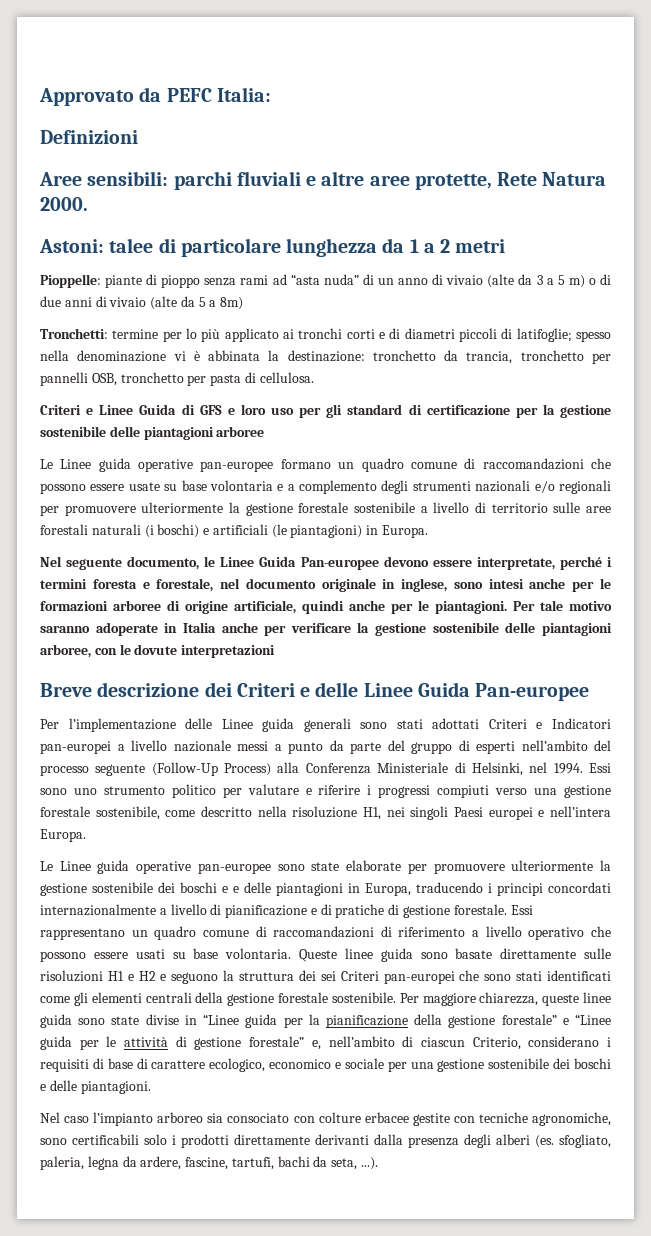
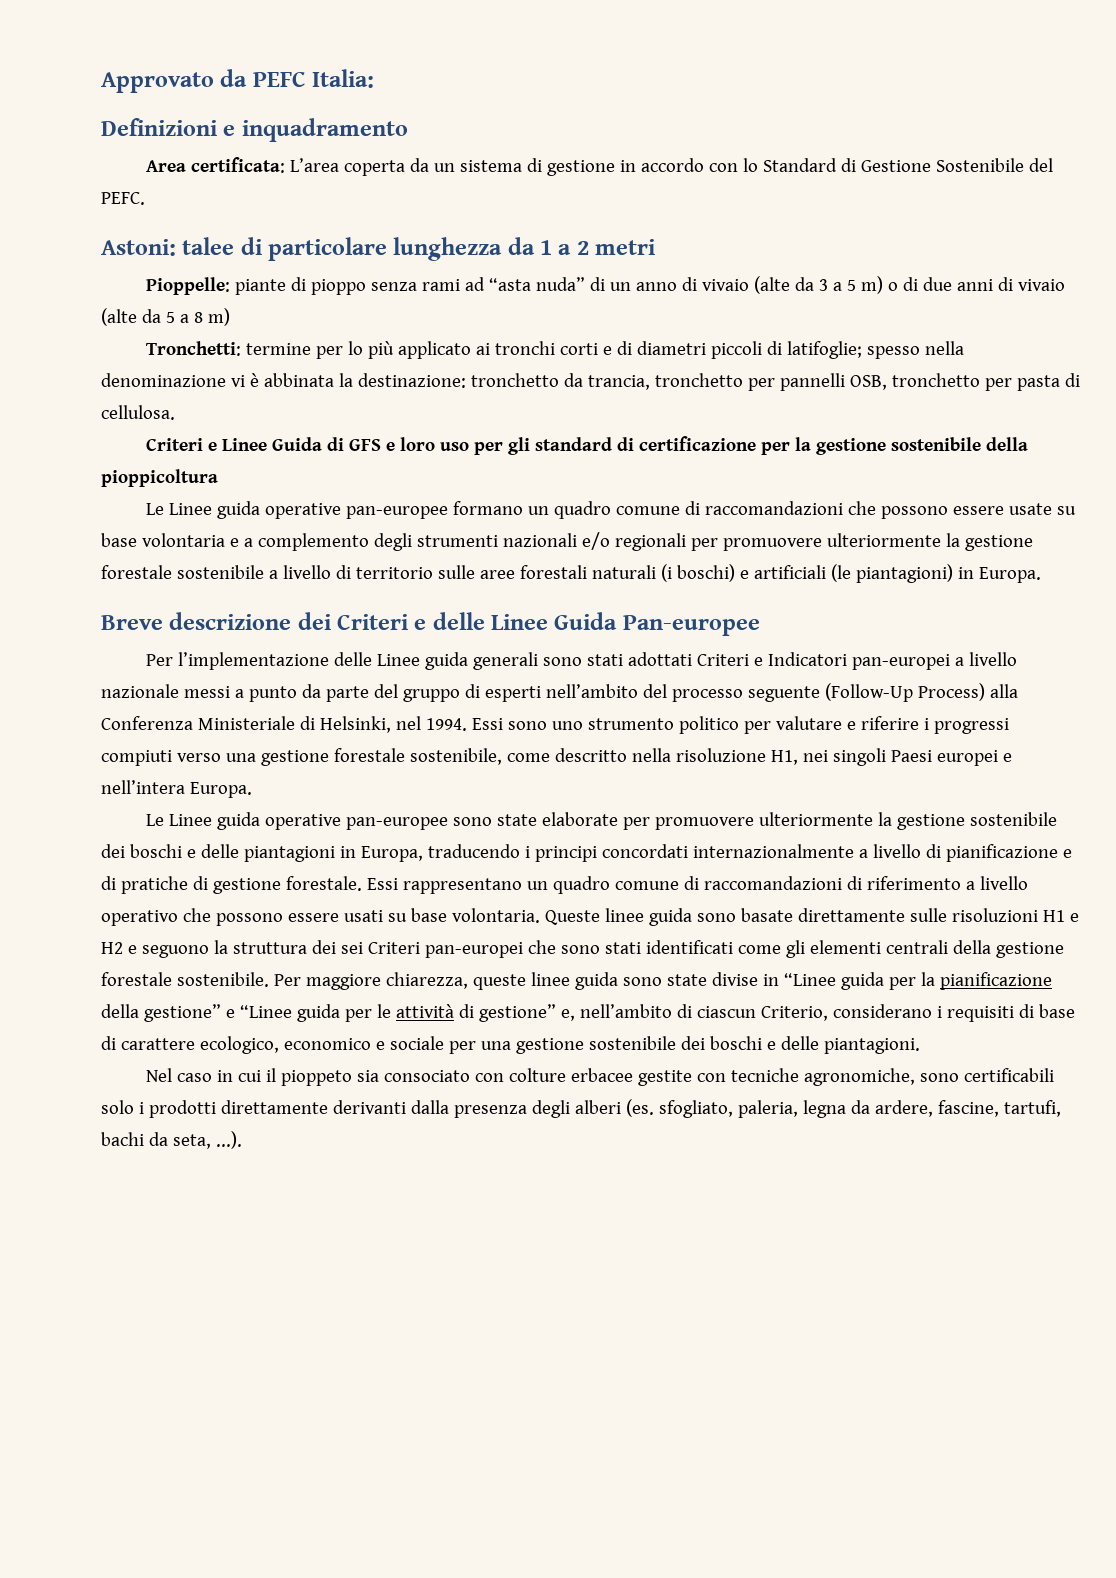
[39,171,607,190] [40,197,88,211] // Aree sensibili: parchi fluviali e altre aree protette, Rete Natura 2000. -> [223,118,408,142] [146,157,1054,176] [101,192,145,205] e inquadramento // Area certificata: L’area coperta da un sistema di gestione in accordo con lo Standard di Gestione Sostenibile del PEFC.
[220,297,244,310] 8m) -> [193,308,230,326] 8 m)
[109,426,265,440] delle piantagioni arboree -> [986,437,1029,451] [101,469,218,487] della pioppicoltura
[40,556,612,570] [40,578,611,592] [40,600,612,614] [40,622,612,636] [40,644,276,658] // Nel seguente documento, le Linee Guida Pan-europee devono essere interpretate, perché i termini foresta e forestale, nel documento originale in inglese, sono intesi anche per le formazioni arboree di origine artificiale, quindi anche per le piantagioni. Per tale motivo saranno adoperate in Italia anche per verificare la gestione sostenibile delle piantagioni arboree, con le dovute interpretazioni -> (1041, 575) none
[233,886,239,893] e -> (196, 853) none
[448,1014,557,1028] gestione forestale” -> [143,1004,221,1022] gestione”
[194,1036,305,1050] gestione forestale” -> [478,1004,556,1022] gestione”
[93,1112,204,1126] l’impianto arboreo -> [217,1068,353,1086] in cui il pioppeto

